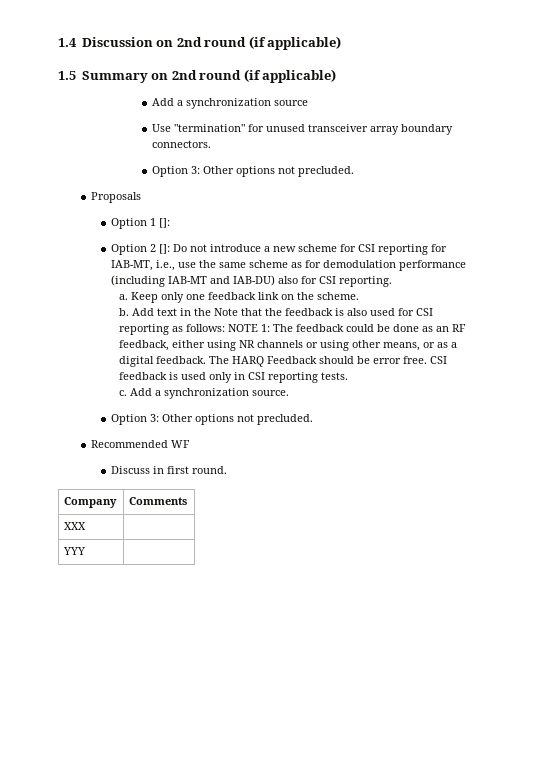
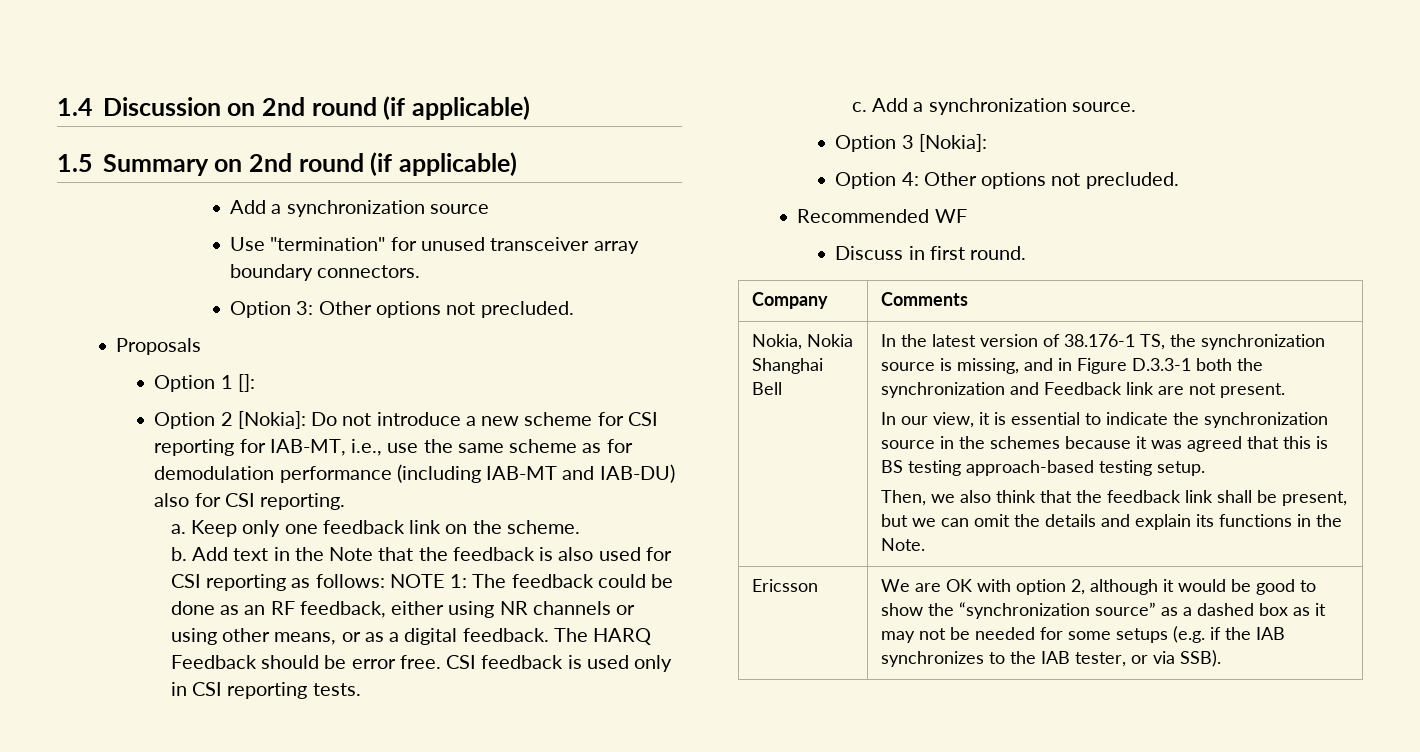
[158,244,170,254] []: -> [237,411,306,429] [Nokia]:
[149,414,159,422] 3: -> [901,134,987,152] [835,172,919,189] 3 [Nokia]: // Option 4:
[64,522,87,530] [63,547,86,555] XXX | // YYY | -> [752,334,854,350] [752,358,824,374] [752,382,783,395] [881,334,1326,350] [881,358,1264,374] [881,382,1286,398] [881,412,1329,428] [881,436,1329,452] [881,460,1206,476] [881,490,1348,506] [881,514,1343,530] [881,538,926,551] [752,579,819,592] [881,579,1317,595] [881,602,1327,619] [881,626,1286,643] [881,650,1222,667] Nokia, Nokia Shanghai Bell | In the latest version of 38.176-1 TS, the synchronization source is missing, and in Figure D.3.3-1 both the synchronization and Feedback link are not present. // In our view, it is essential to indicate the synchronization source in the schemes because it was agreed that this is BS testing approach-based testing setup. // Then, we also think that the feedback link shall be present, but we can omit the details and explain its functions in the Note. // Ericsson | We are OK with option 2, although it would be good to show the “synchronization source” as a dashed box as it may not be needed for some setups (e.g. if the IAB synchronizes to the IAB tester, or via SSB).

